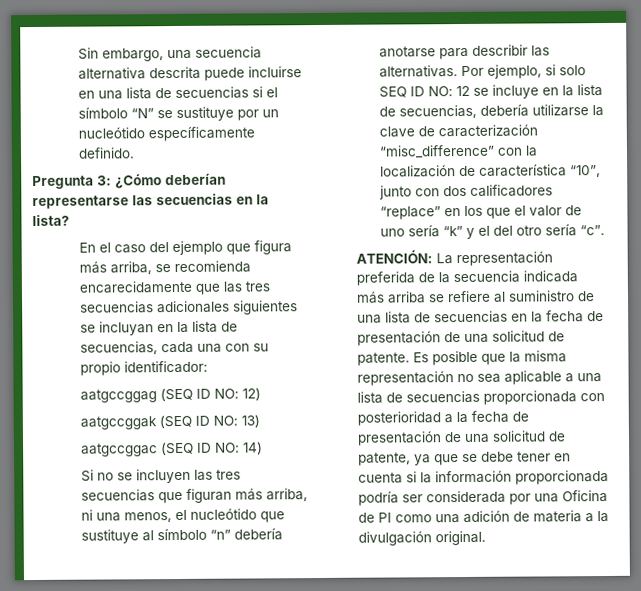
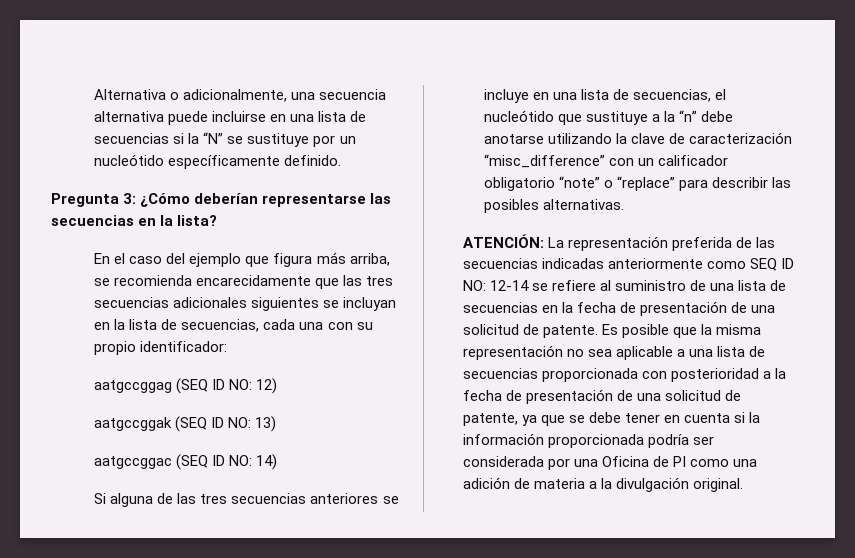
[77,47,164,62] Sin embargo, -> [94,89,288,102] Alternativa o adicionalmente,
[148,66,201,80] descrita -> (165, 116) none
[265,87,278,98] [77,107,128,119] el símbolo -> [188,133,200,144] la
[96,468,241,484] [80,488,308,504] [80,508,285,523] [80,528,283,544] [378,44,550,60] [378,64,586,79] [378,84,603,99] [378,104,589,119] no se incluyen las tres secuencias que figuran más arriba, ni una menos, el nucleótido que sustituye al símbolo “n” debería anotarse para describir las alternativas. Por ejemplo, si solo SEQ ID NO: 12 se incluye en la lista de secuencias, debería utilizarse -> [110,493,399,507] [484,89,727,103] [484,110,734,125] [484,133,613,144] alguna de las tres secuencias anteriores se incluye en una lista de secuencias, el nucleótido que sustituye a la “n” debe anotarse utilizando
[524,145,538,157] [379,164,601,178] [378,184,553,200] [379,205,582,220] [379,224,605,239] la localización de característica “10”, junto con dos calificadores “replace” en los que el valor de uno sería “k” y el del otro sería “c”. -> [638,155,729,166] [484,176,792,191] [484,199,625,213] un calificador obligatorio “note” o “replace” para describir las posibles alternativas.
[438,270,579,284] [356,291,427,304] la secuencia indicada más arriba -> [755,237,775,248] [462,258,794,271] [462,280,529,291] las secuencias indicadas anteriormente como SEQ ID NO: 12-14

